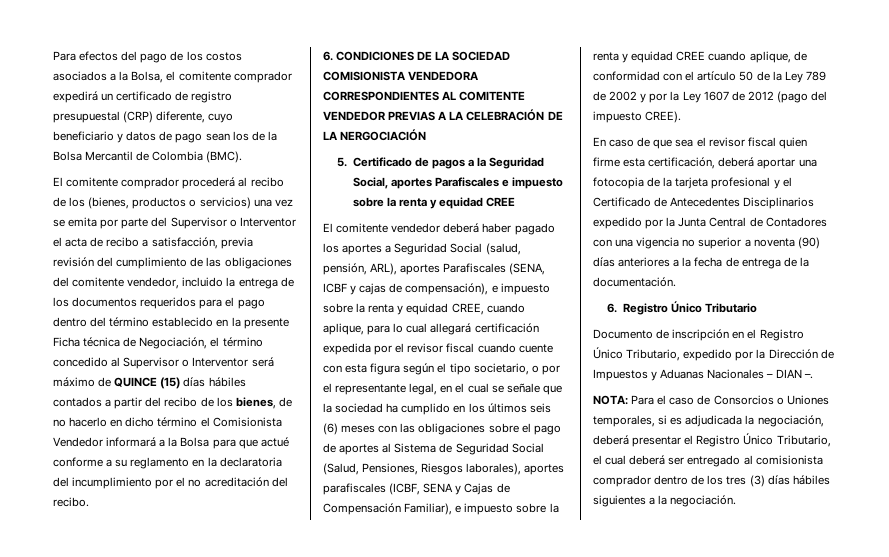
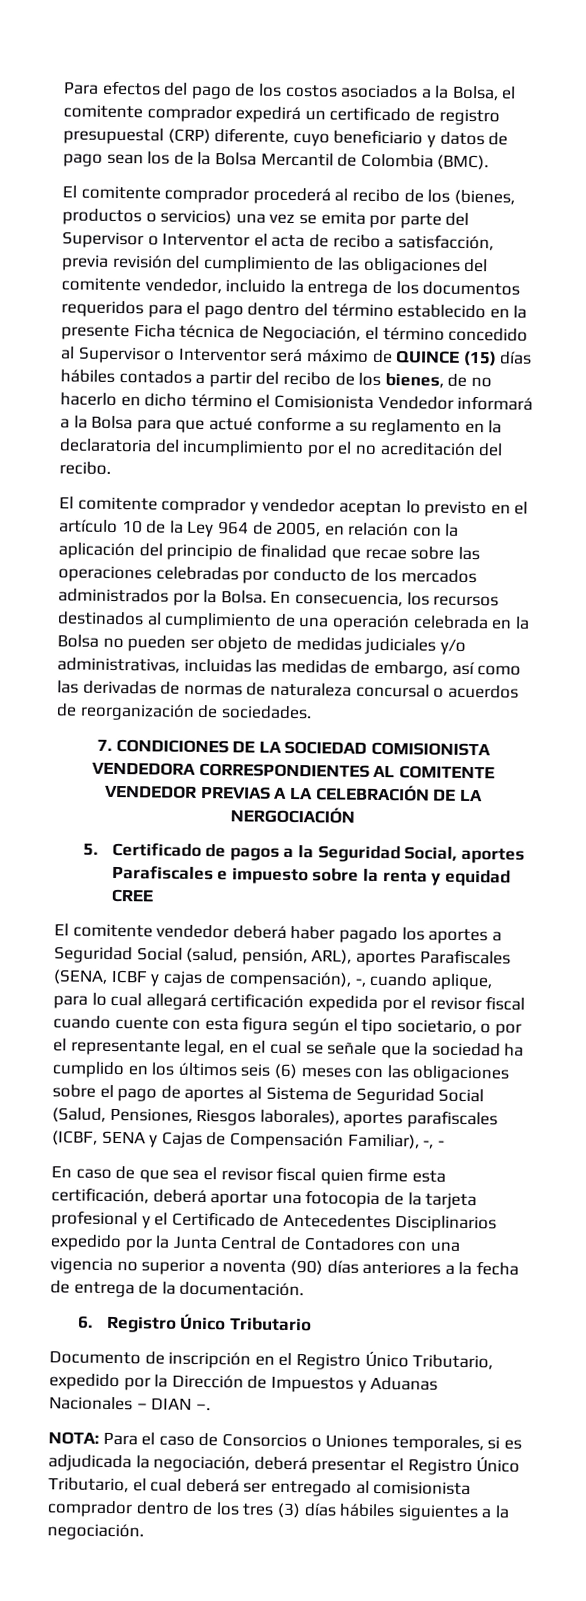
[323,51,333,61] 6. -> [59,496,529,518] [59,519,460,538] [58,542,480,562] [58,565,477,584] [58,588,500,607] [57,611,530,632] [57,634,466,655] [57,657,522,678] [57,680,519,699] [56,703,312,721] [97,738,113,751] El comitente comprador y vendedor aceptan lo previsto en el artículo 10 de la Ley 964 de 2005, en relación con la aplicación del principio de finalidad que recae sobre las operaciones celebradas por conducto de los mercados administrados por la Bolsa. En consecuencia, los recursos destinados al cumplimiento de una operación celebrada en la Bolsa no pueden ser objeto de medidas judiciales y/o administrativas, incluidas las medidas de embargo, así como las derivadas de normas de naturaleza concursal o acuerdos de reorganización de sociedades. // 7.
[491,283,550,295] [323,303,484,315] e impuesto sobre la renta y equidad CREE, -> [354,978,366,987] -,
[455,503,559,515] [593,51,807,63] [593,71,826,83] [593,91,828,103] [593,111,682,123] e impuesto sobre la renta y equidad CREE cuando aplique, de conformidad con el artículo 50 de la Ley 789 de 2002 y por la Ley 1607 de 2012 (pago del impuesto CREE). -> [423,1140,445,1149] -, -

